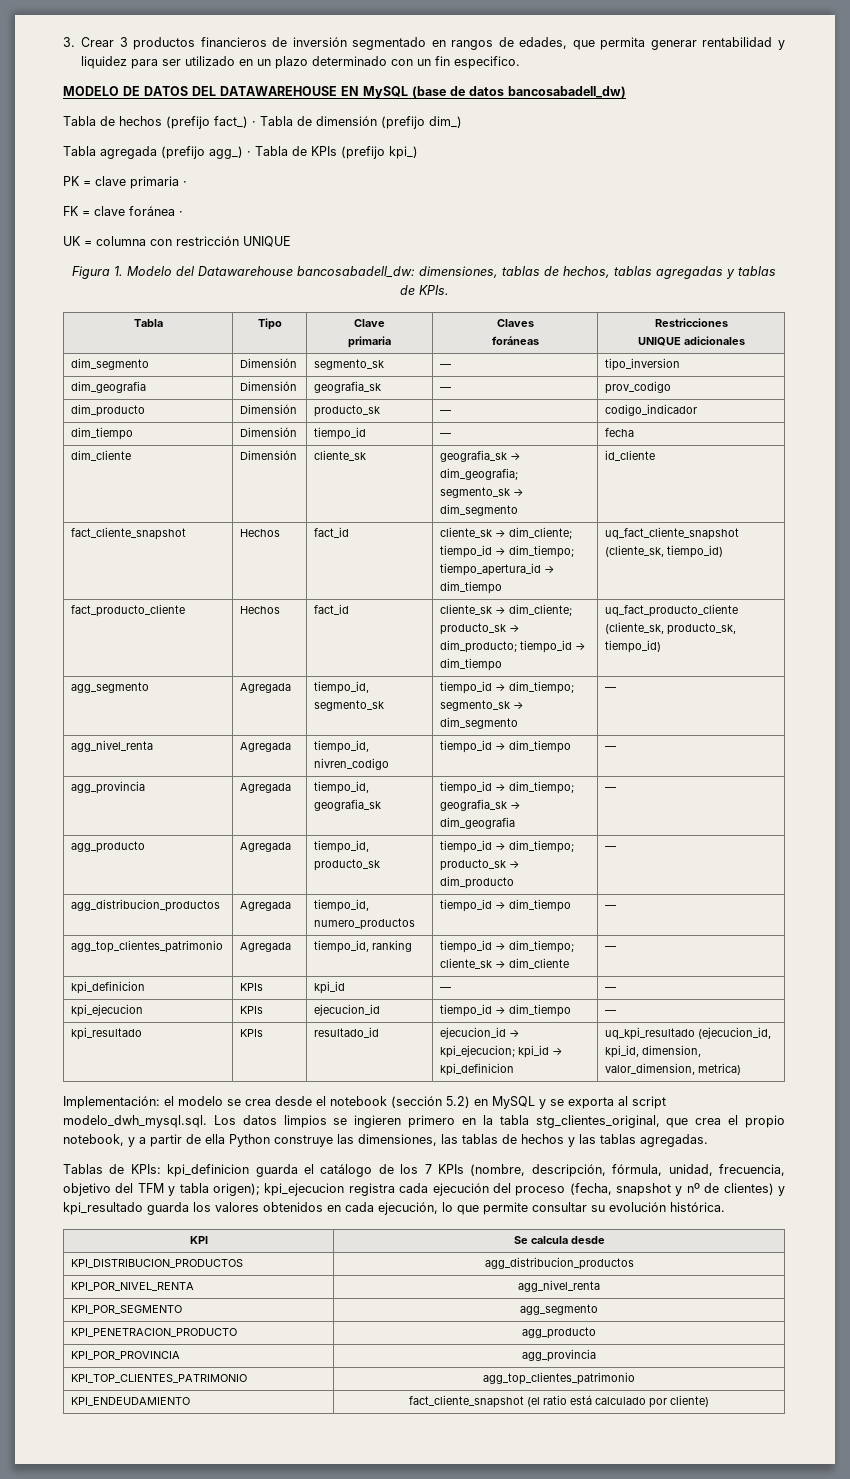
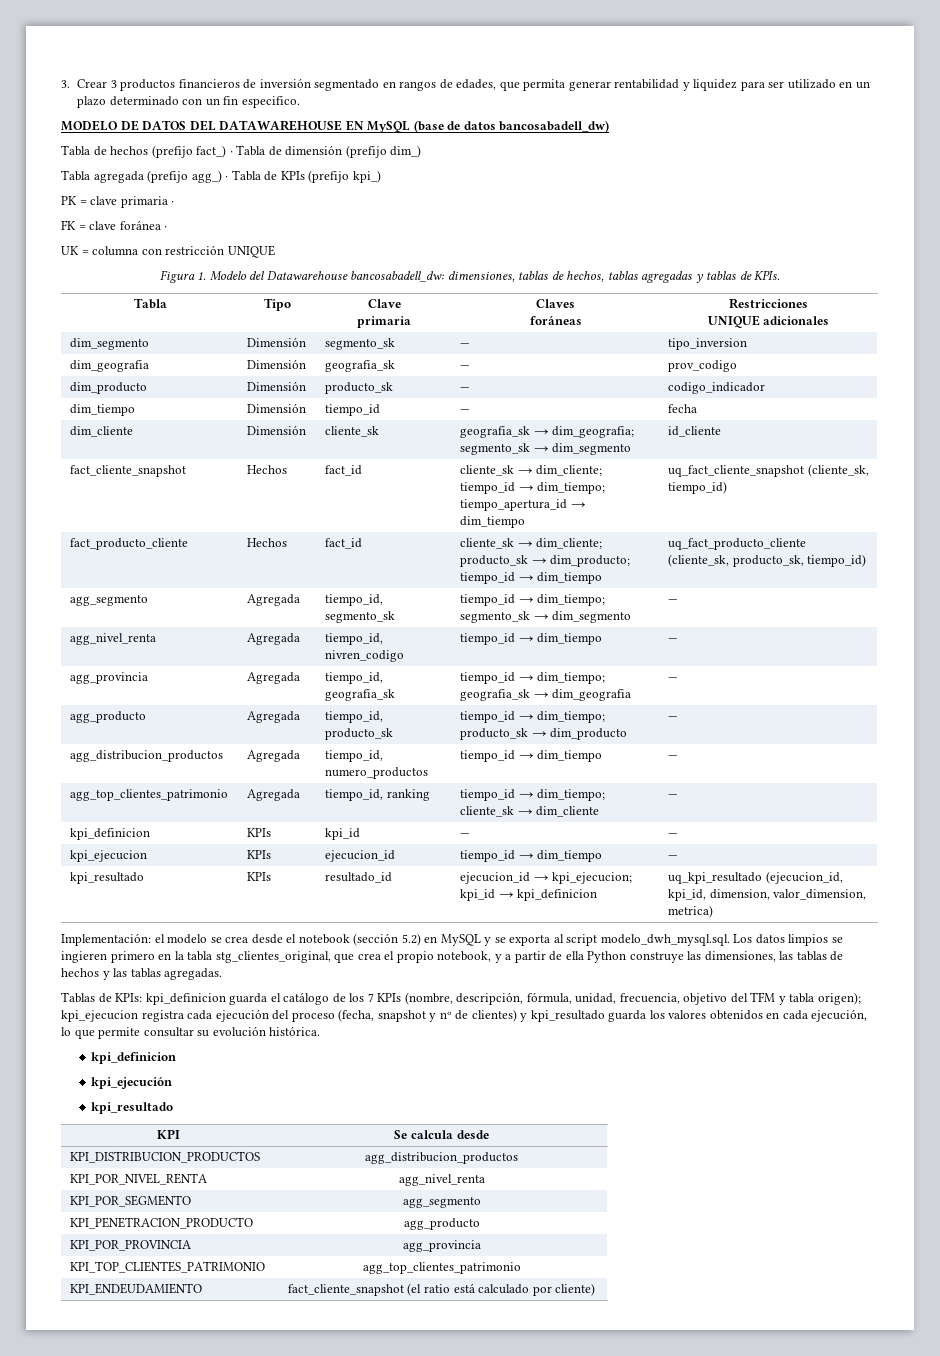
(725, 1207) none -> [91,1052,177,1064] [91,1076,173,1089] [91,1102,174,1114] // kpi_definicion // kpi_ejecución // kpi_resultado

